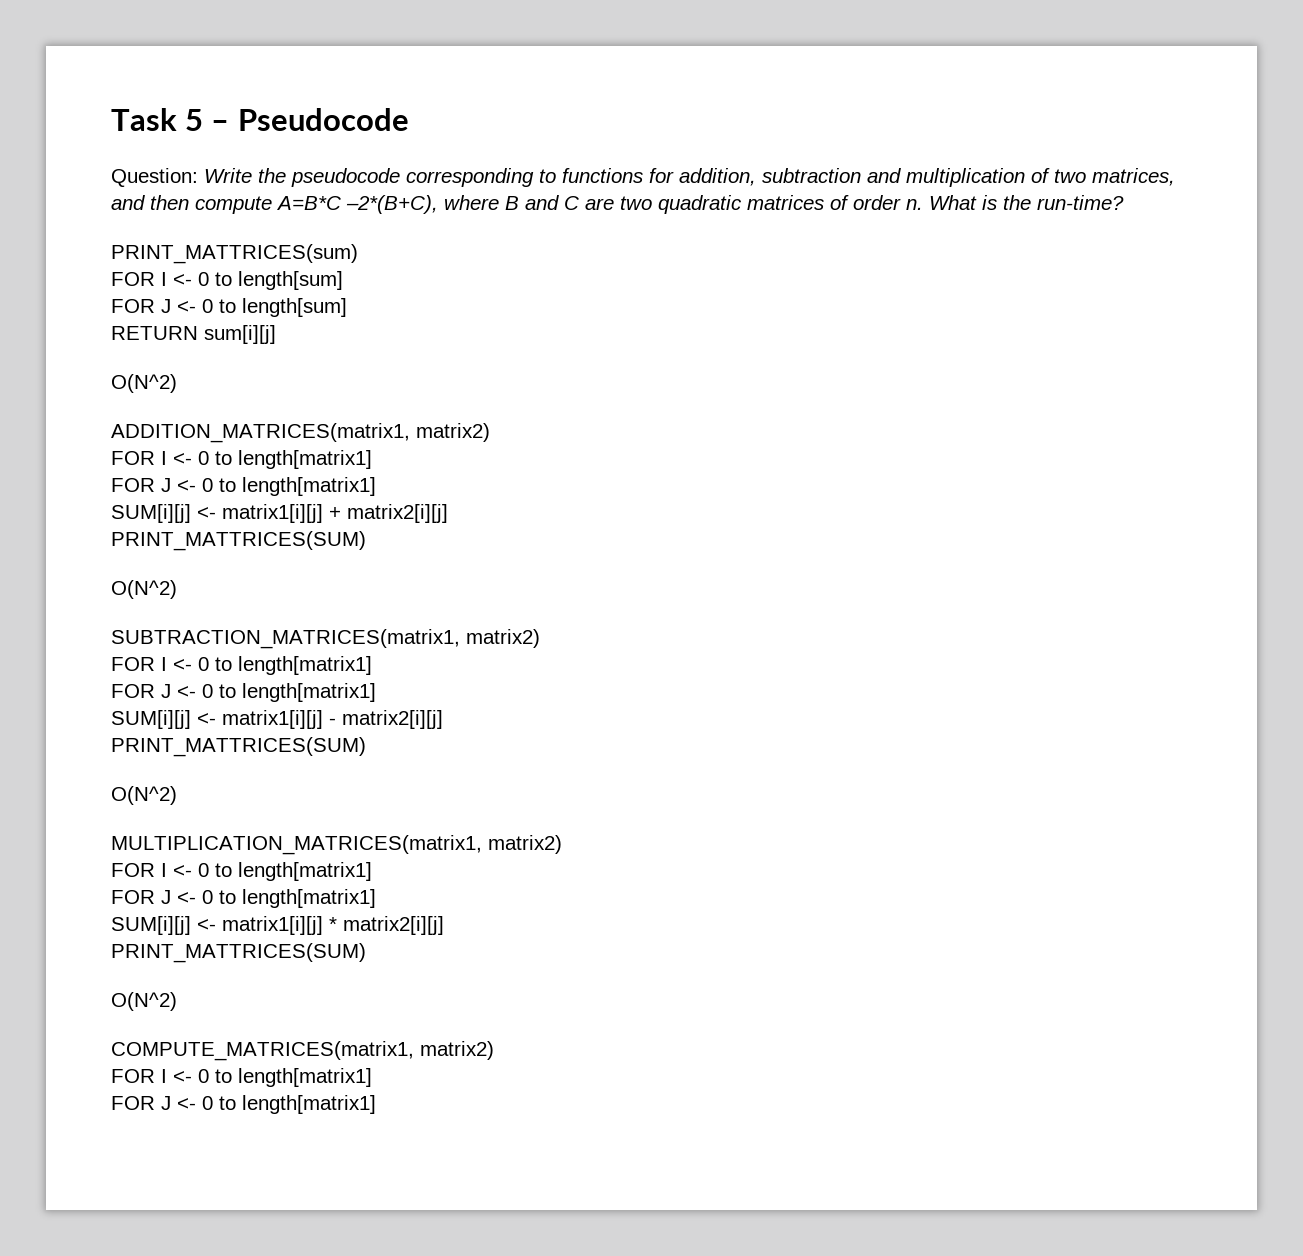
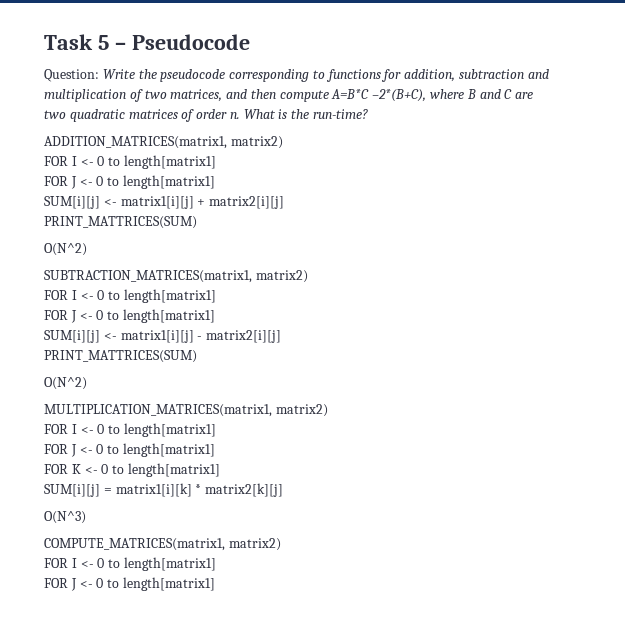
[111,244,358,264] [111,271,343,290] [111,298,347,317] [111,325,276,344] [111,374,177,393] // PRINT_MATTRICES(sum) // FOR I <- 0 to length[sum] // FOR J <- 0 to length[sum] // RETURN sum[i][j] // O(N^2) -> (369, 114) none
[111,916,444,935] [111,943,366,963] [111,992,177,1011] SUM[i][j] <- matrix1[i][j] * matrix2[i][j] // PRINT_MATTRICES(SUM) // O(N^2) -> [44,463,220,477] [44,483,284,497] [44,511,86,524] FOR K <- 0 to length[matrix1] // SUM[i][j] = matrix1[i][k] * matrix2[k][j] // O(N^3)

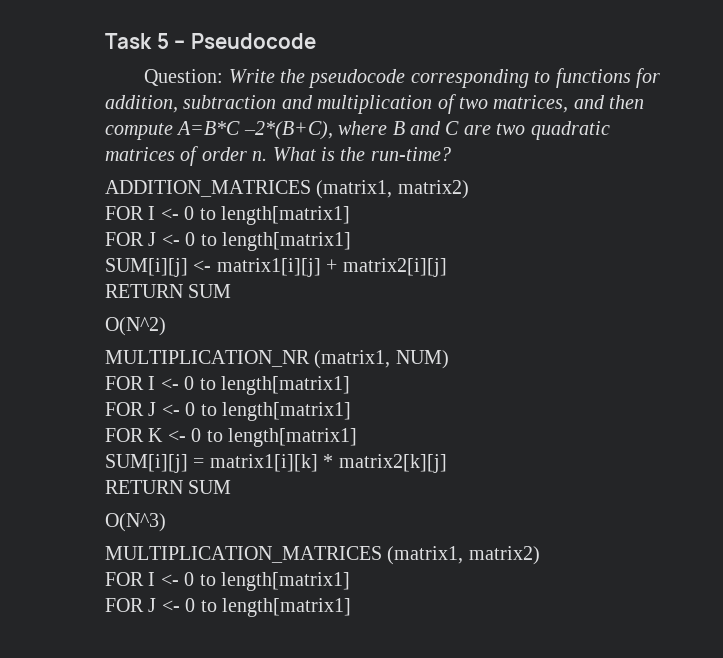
[44,136,227,149] ADDITION_MATRICES(matrix1, -> [105,180,393,199] ADDITION_MATRICES (matrix1,
[44,216,197,229] [44,243,87,256] [44,270,308,283] [44,289,216,303] [44,309,215,323] [44,330,282,343] [44,350,197,363] [44,377,87,390] [44,404,328,417] PRINT_MATTRICES(SUM) // O(N^2) // SUBTRACTION_MATRICES(matrix1, matrix2) // FOR I <- 0 to length[matrix1] // FOR J <- 0 to length[matrix1] // SUM[i][j] <- matrix1[i][j] - matrix2[i][j] // PRINT_MATTRICES(SUM) // O(N^2) // MULTIPLICATION_MATRICES(matrix1, matrix2) -> [105,284,232,298] [105,317,166,336] [105,350,449,369] RETURN SUM // O(N^2) // MULTIPLICATION_NR (matrix1, NUM)
(284, 490) none -> [105,480,232,494] // RETURN SUM
[44,538,225,551] COMPUTE_MATRICES(matrix1, -> [105,546,464,565] MULTIPLICATION_MATRICES (matrix1,

